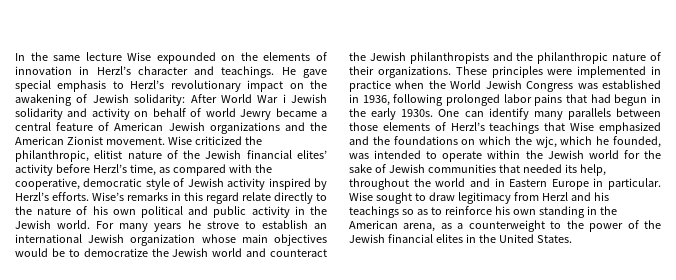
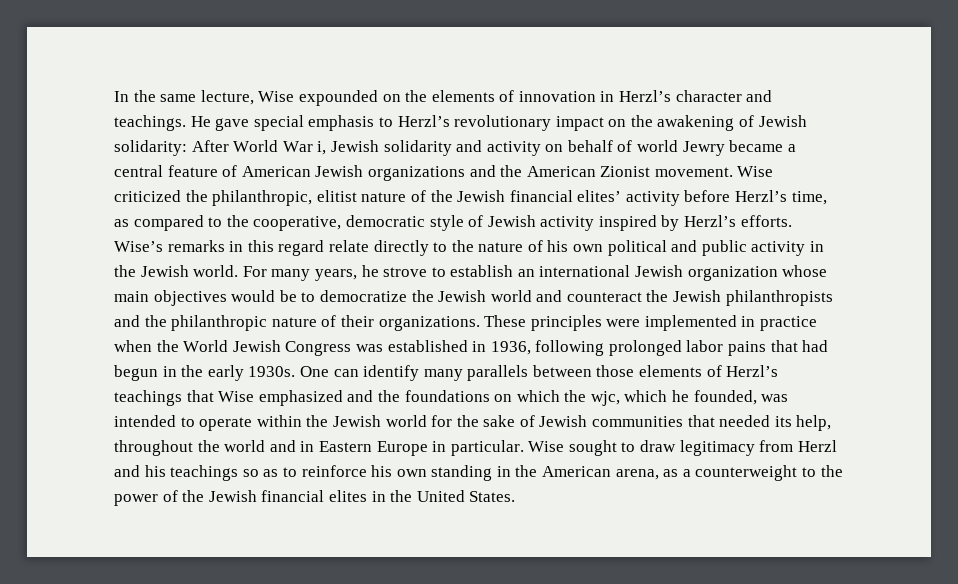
[85,52,122,61] lecture -> [200,90,254,105] lecture,
[282,94,286,103] i -> [317,141,327,155] i,
[228,164,252,173] with -> [208,217,223,227] to
[154,223,182,232] years -> [314,269,357,281] years,

